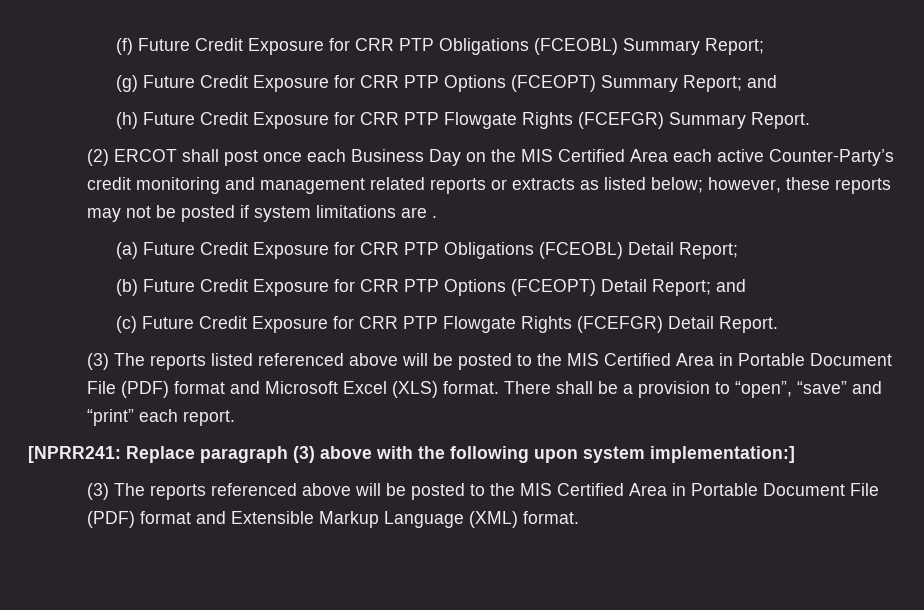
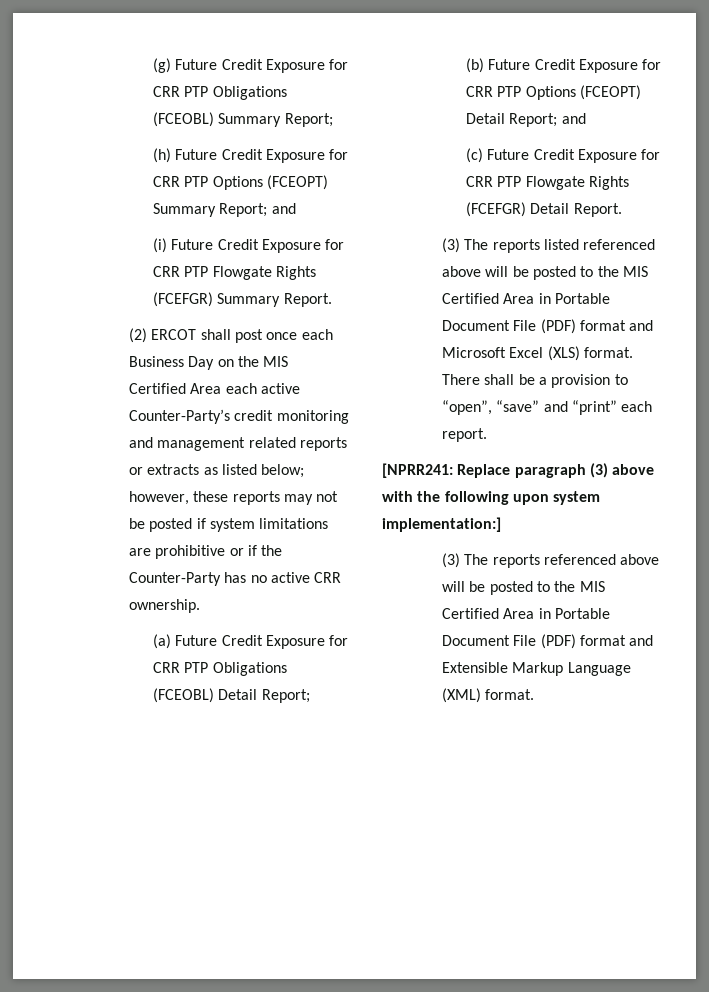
[115,38,133,55] (f) -> [153,58,171,73] (g)
[115,75,138,92] (g) -> [153,148,171,163] (h)
[115,112,138,129] (h) -> [153,238,167,253] (i)
[431,216,437,218] . -> [155,545,283,559] [128,572,342,586] [128,599,200,613] prohibitive or if the Counter-Party has no active CRR ownership.

